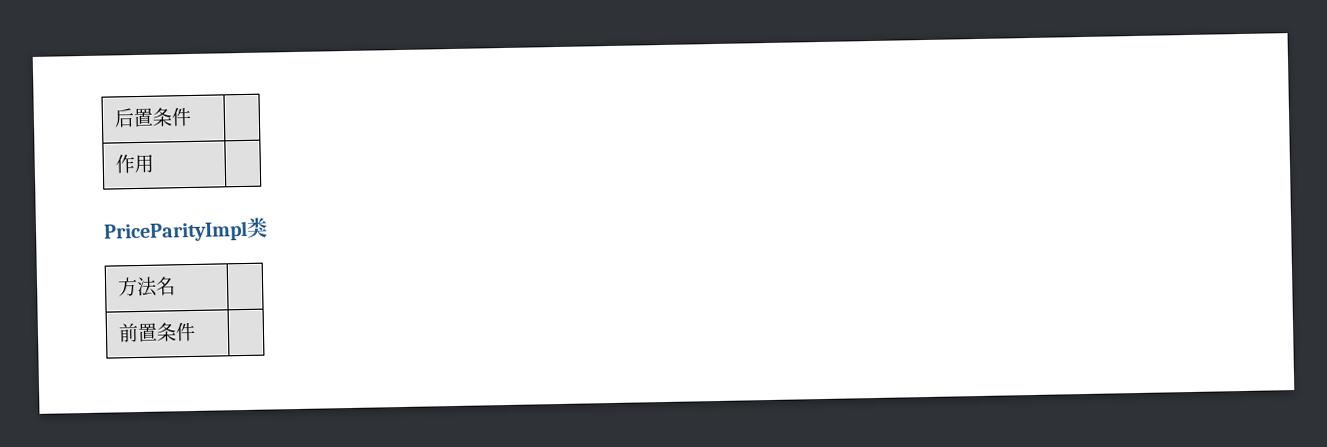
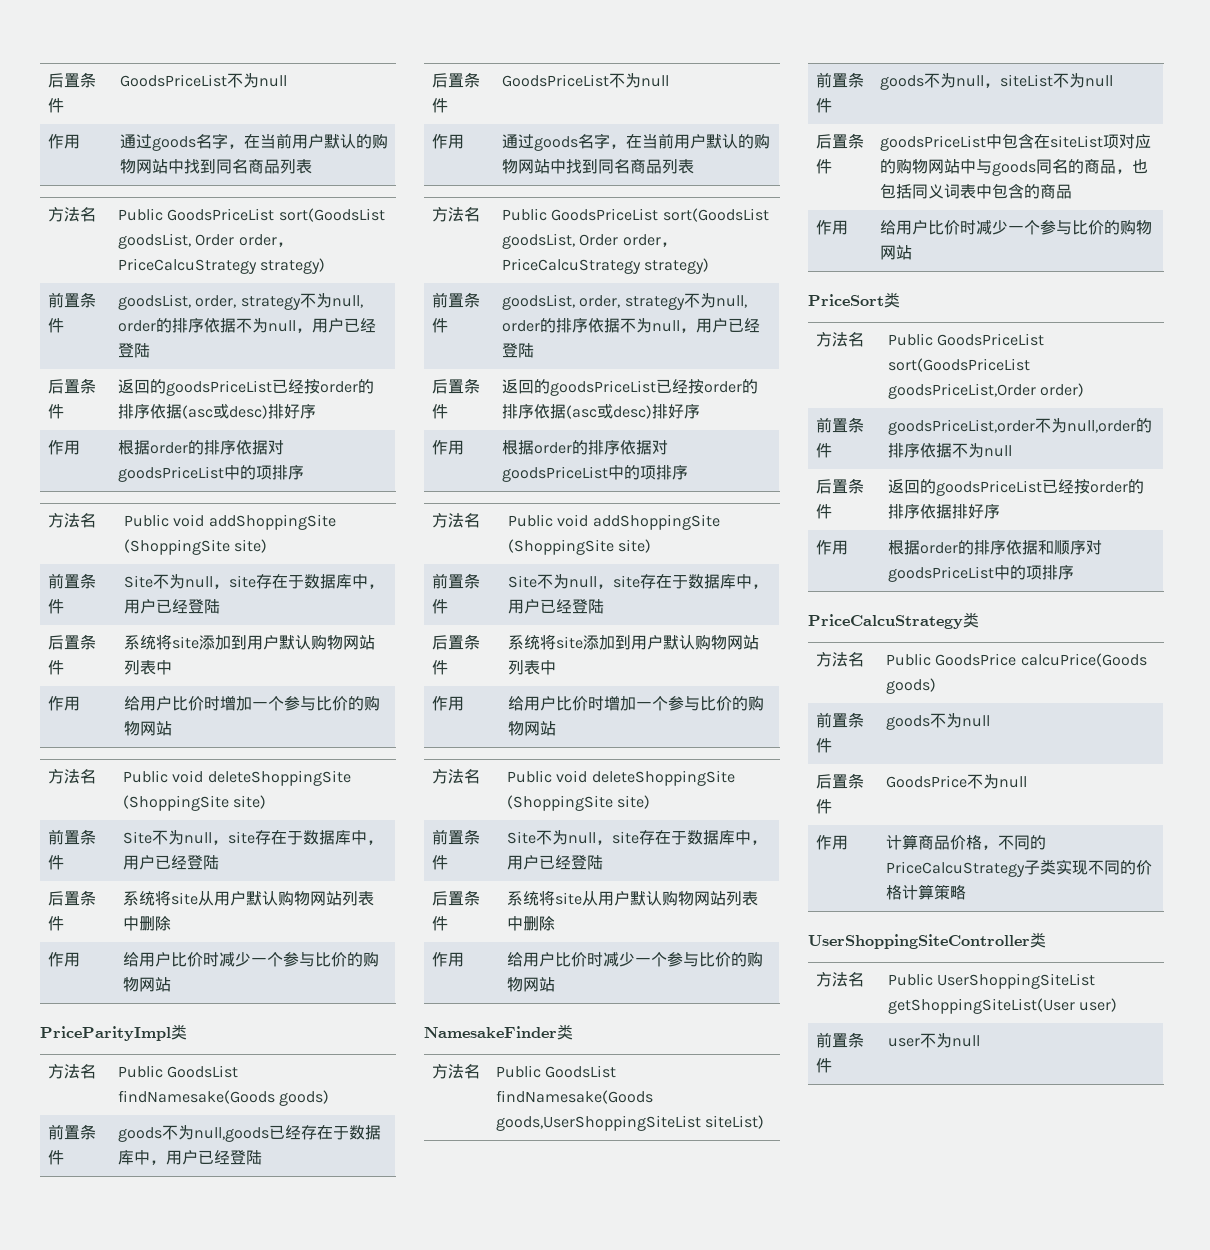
[113,106,192,128] [114,154,154,174] [103,217,268,243] [116,276,176,298] [117,321,196,343] 后置条件 | // 作用 | // PriceParityImpl类 // 方法名 | // 前置条件 | -> [47,72,96,88] [47,98,64,113] [119,73,287,88] [47,134,80,149] [119,133,388,151] [119,159,312,174] [47,207,96,222] [117,208,385,222] [117,233,293,249] [117,258,326,274] [47,292,96,308] [47,318,64,333] [117,293,363,310] [117,318,376,333] [117,343,150,358] [47,378,96,394] [47,404,64,419] [117,379,374,396] [117,404,316,419] [47,440,80,455] [117,440,284,455] [117,465,304,482] [47,513,96,528] [123,514,336,530] [123,539,268,555] [47,573,96,589] [47,599,64,614] [123,574,384,589] [123,599,220,614] [47,634,96,650] [47,660,64,675] [123,634,375,650] [123,660,172,675] [47,696,80,711] [123,695,380,711] [123,721,172,736] [47,769,96,784] [122,770,351,786] [122,795,267,811] [47,829,96,845] [47,855,64,870] [122,830,383,845] [122,855,219,870] [47,890,96,906] [47,916,64,931] [122,890,374,906] [122,916,171,931] [47,952,80,967] [122,951,379,967] [122,977,171,992] [40,1024,187,1041] [47,1064,96,1079] [117,1065,239,1078] [117,1090,330,1106] [47,1124,96,1140] [47,1150,64,1165] [117,1125,381,1142] [117,1150,262,1165] [431,72,480,88] [431,98,448,113] [501,73,669,88] [431,134,464,149] [501,133,770,151] [501,159,694,174] [431,207,480,222] [501,208,769,222] [501,233,677,249] [501,258,710,274] [431,292,480,308] [431,318,448,333] [501,293,747,310] [501,318,760,333] [501,343,534,358] [431,378,480,394] [431,404,448,419] [501,379,758,396] [501,404,700,419] [431,440,464,455] [501,440,668,455] [501,465,688,482] [431,513,480,528] [507,514,720,530] [507,539,652,555] [431,573,480,589] [431,599,448,614] [507,574,768,589] [507,599,604,614] [431,634,480,650] [431,660,448,675] [507,634,759,650] [507,660,556,675] [431,696,464,711] [507,695,764,711] [507,721,556,736] [431,769,480,784] [506,770,735,786] [506,795,651,811] [431,829,480,845] [431,855,448,870] [506,830,767,845] [506,855,603,870] [431,890,480,906] [431,916,448,931] [506,890,758,906] [506,916,555,931] [431,952,464,967] [506,951,763,967] [506,977,555,992] [424,1024,573,1040] [431,1064,480,1079] [495,1065,617,1078] [495,1090,653,1104] [495,1115,765,1131] [815,72,864,88] [815,98,832,113] [879,73,1113,90] [815,133,864,149] [815,159,832,174] [879,133,1151,151] [879,159,1148,176] [879,183,1072,199] [815,220,848,235] [879,219,1152,235] [879,245,912,260] [808,292,900,308] [815,332,864,347] [887,333,1045,346] [887,358,1030,372] [887,383,1085,399] [815,417,864,433] [815,443,832,458] [887,418,1152,435] [887,443,1012,458] [815,478,864,494] [815,504,832,519] [887,479,1144,496] [887,504,1000,519] [815,540,848,555] [887,540,1102,555] [887,565,1074,582] [808,612,979,629] [815,652,864,667] [885,653,1147,667] [885,678,936,694] [815,712,864,728] [815,738,832,753] [885,713,990,730] [815,773,864,789] [815,799,832,814] [885,774,1027,789] [815,835,848,850] [885,834,1046,850] [885,859,1152,877] [885,884,966,900] [808,932,1046,949] [815,972,864,987] [887,973,1096,989] [887,998,1118,1014] [815,1032,864,1048] [815,1058,832,1073] [887,1033,980,1048] 后置条件 | GoodsPriceList不为null // 作用 | 通过goods名字，在当前用户默认的购物网站中找到同名商品列表 // 方法名 | Public GoodsPriceList sort(GoodsList goodsList, Order order，PriceCalcuStrategy strategy) // 前置条件 | goodsList, order, strategy不为null, order的排序依据不为null，用户已经登陆 // 后置条件 | 返回的goodsPriceList已经按order的排序依据(asc或desc)排好序 // 作用 | 根据order的排序依据对goodsPriceList中的项排序 // 方法名 | Public void addShoppingSite (ShoppingSite site) // 前置条件 | Site不为null，site存在于数据库中，用户已经登陆 // 后置条件 | 系统将site添加到用户默认购物网站列表中 // 作用 | 给用户比价时增加一个参与比价的购物网站 // 方法名 | Public void deleteShoppingSite (ShoppingSite site) // 前置条件 | Site不为null，site存在于数据库中，用户已经登陆 // 后置条件 | 系统将site从用户默认购物网站列表中删除 // 作用 | 给用户比价时减少一个参与比价的购物网站 // PriceParityImpl类 // 方法名 | Public GoodsList findNamesake(Goods goods) // 前置条件 | goods不为null,goods已经存在于数据库中，用户已经登陆 // 后置条件 | GoodsPriceList不为null // 作用 | 通过goods名字，在当前用户默认的购物网站中找到同名商品列表 // 方法名 | Public GoodsPriceList sort(GoodsList goodsList, Order order，PriceCalcuStrategy strategy) // 前置条件 | goodsList, order, strategy不为null, order的排序依据不为null，用户已经登陆 // 后置条件 | 返回的goodsPriceList已经按order的排序依据(asc或desc)排好序 // 作用 | 根据order的排序依据对goodsPriceList中的项排序 // 方法名 | Public void addShoppingSite (ShoppingSite site) // 前置条件 | Site不为null，site存在于数据库中，用户已经登陆 // 后置条件 | 系统将site添加到用户默认购物网站列表中 // 作用 | 给用户比价时增加一个参与比价的购物网站 // 方法名 | Public void deleteShoppingSite (ShoppingSite site) // 前置条件 | Site不为null，site存在于数据库中，用户已经登陆 // 后置条件 | 系统将site从用户默认购物网站列表中删除 // 作用 | 给用户比价时减少一个参与比价的购物网站 // NamesakeFinder类 // 方法名 | Public GoodsList findNamesake(Goods goods,UserShoppingSiteList siteList) // 前置条件 | goods不为null，siteList不为null // 后置条件 | goodsPriceList中包含在siteList项对应的购物网站中与goods同名的商品，也包括同义词表中包含的商品 // 作用 | 给用户比价时减少一个参与比价的购物网站 // PriceSort类 // 方法名 | Public GoodsPriceList sort(GoodsPriceList goodsPriceList,Order order) // 前置条件 | goodsPriceList,order不为null,order的排序依据不为null // 后置条件 | 返回的goodsPriceList已经按order的排序依据排好序 // 作用 | 根据order的排序依据和顺序对goodsPriceList中的项排序 // PriceCalcuStrategy类 // 方法名 | Public GoodsPrice calcuPrice(Goods goods) // 前置条件 | goods不为null // 后置条件 | GoodsPrice不为null // 作用 | 计算商品价格，不同的PriceCalcuStrategy子类实现不同的价格计算策略 // UserShoppingSiteController类 // 方法名 | Public UserShoppingSiteList getShoppingSiteList(User user) // 前置条件 | user不为null

